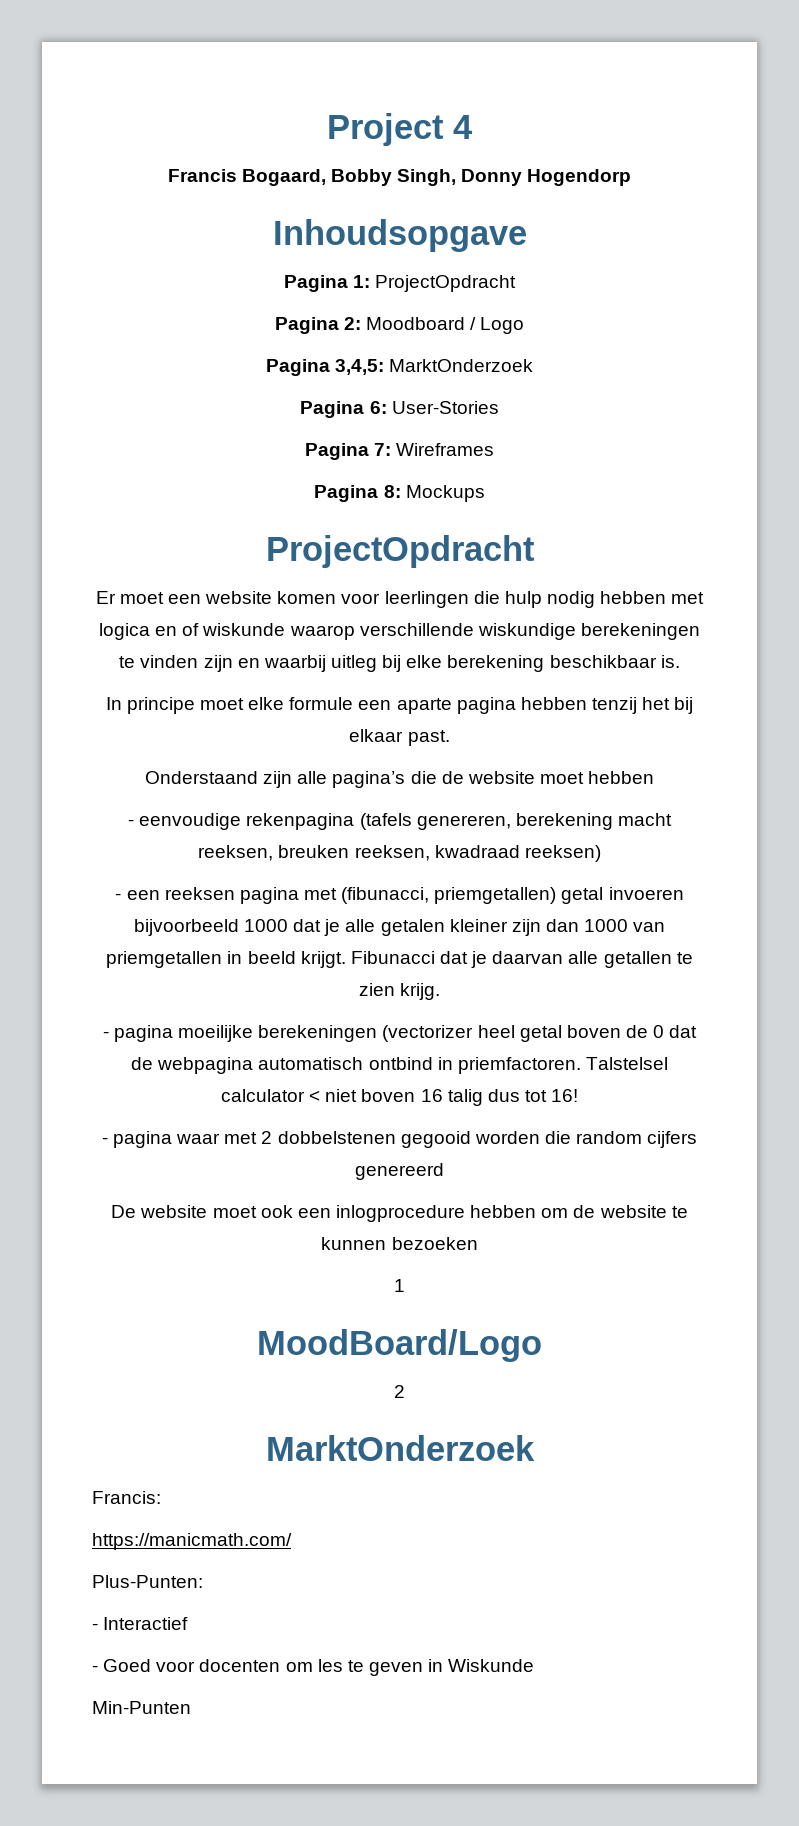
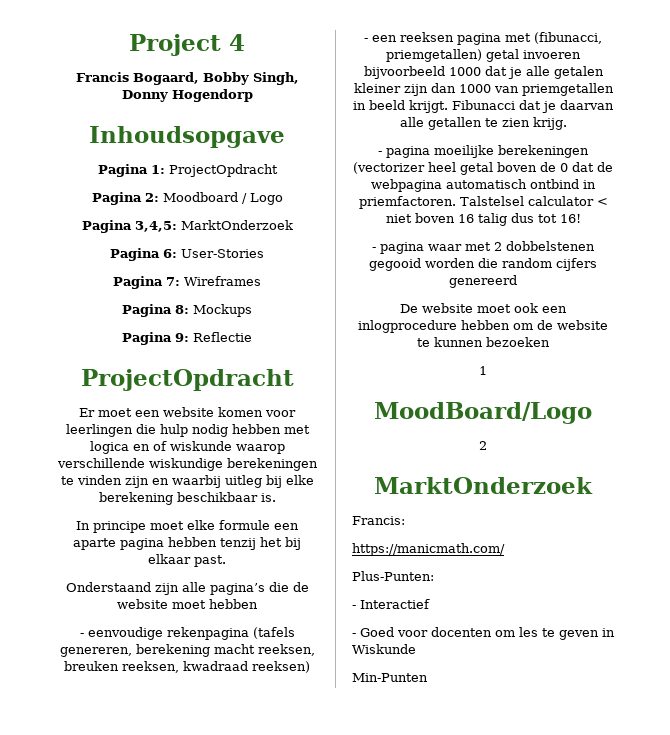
(485, 493) none -> [122,332,252,345] // Pagina 9: Reflectie

